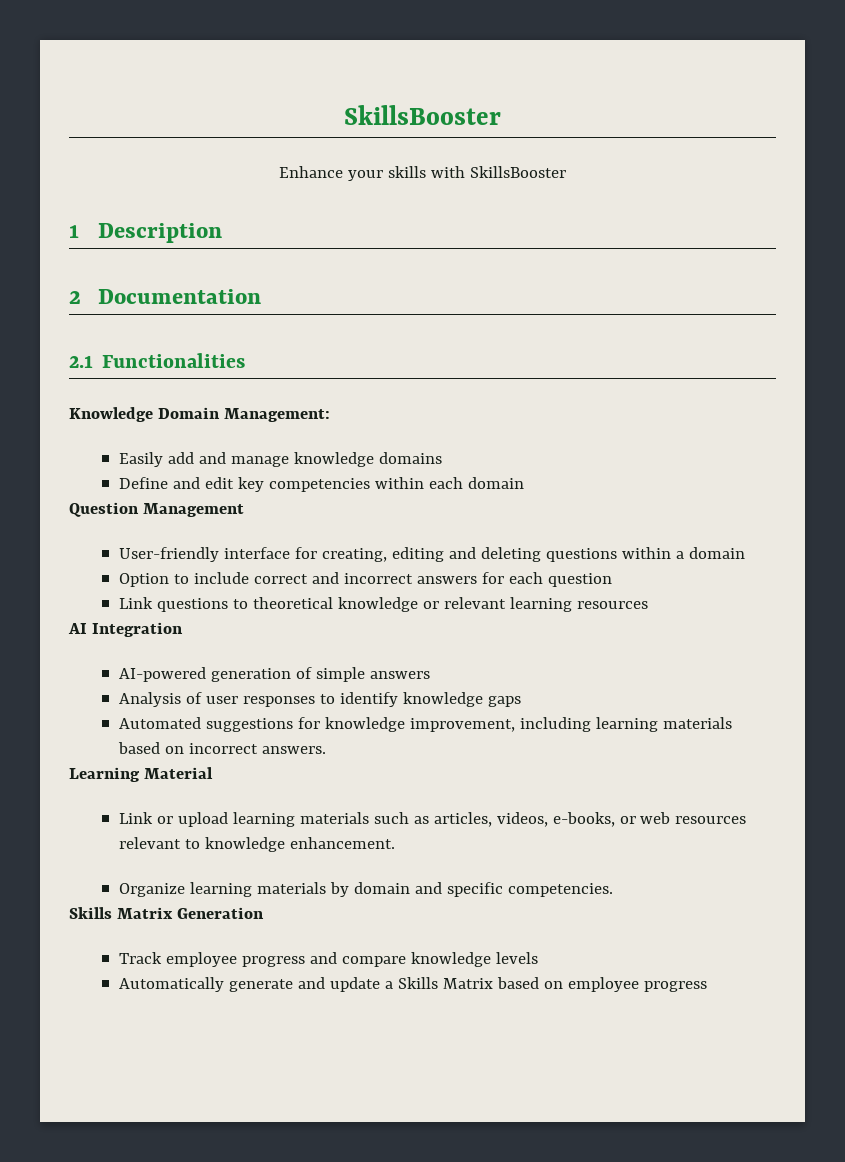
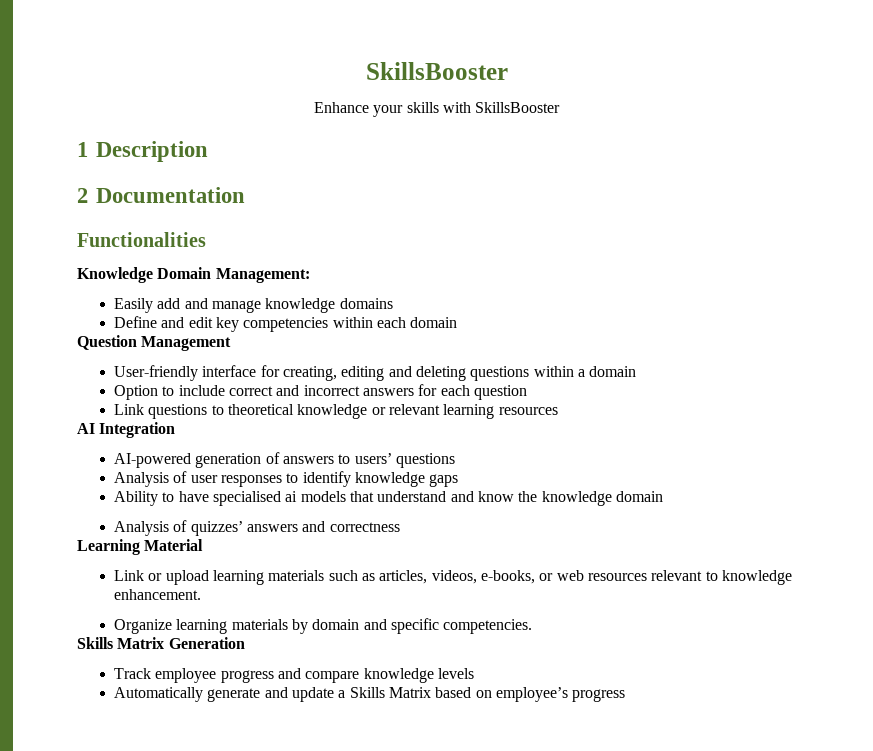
[69,355,93,368] 2.1 -> (246, 195) none
[315,667,430,682] simple answers -> [283,453,456,468] answers to users’ questions
[118,717,732,732] [117,742,326,754] Automated suggestions for knowledge improvement, including learning materials based on incorrect answers. -> [114,491,663,506] [114,520,400,536] Ability to have specialised ai models that understand and know the knowledge domain // Analysis of quizzes’ answers and correctness
[567,977,639,992] employee -> [495,687,568,702] employee’s

